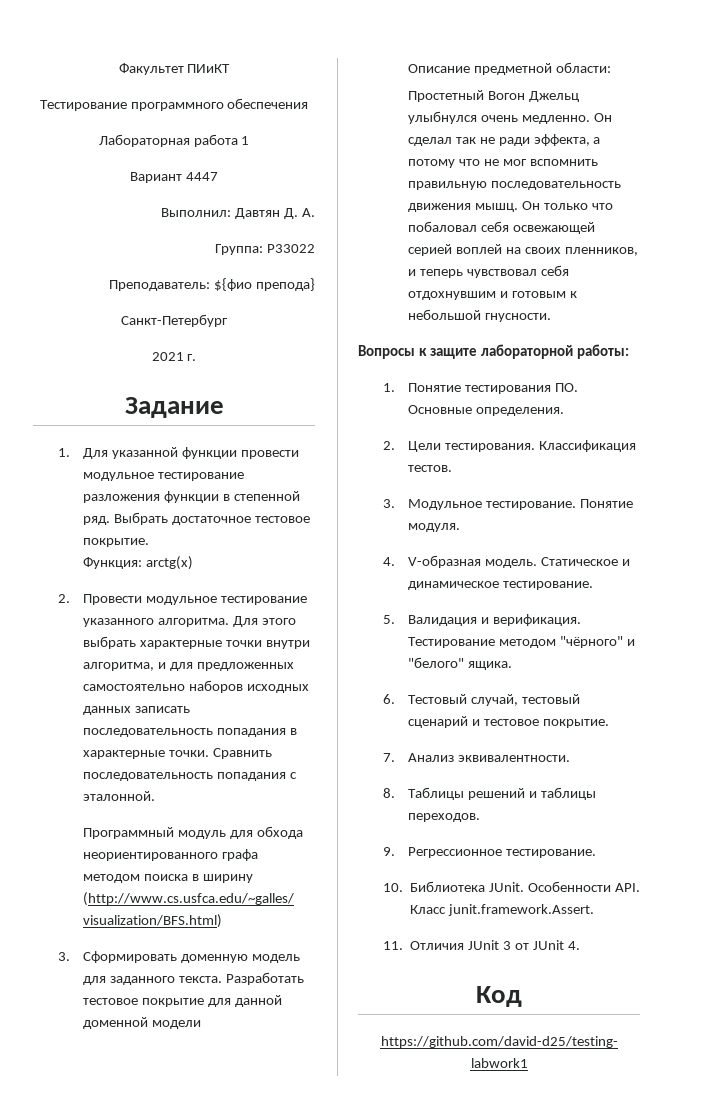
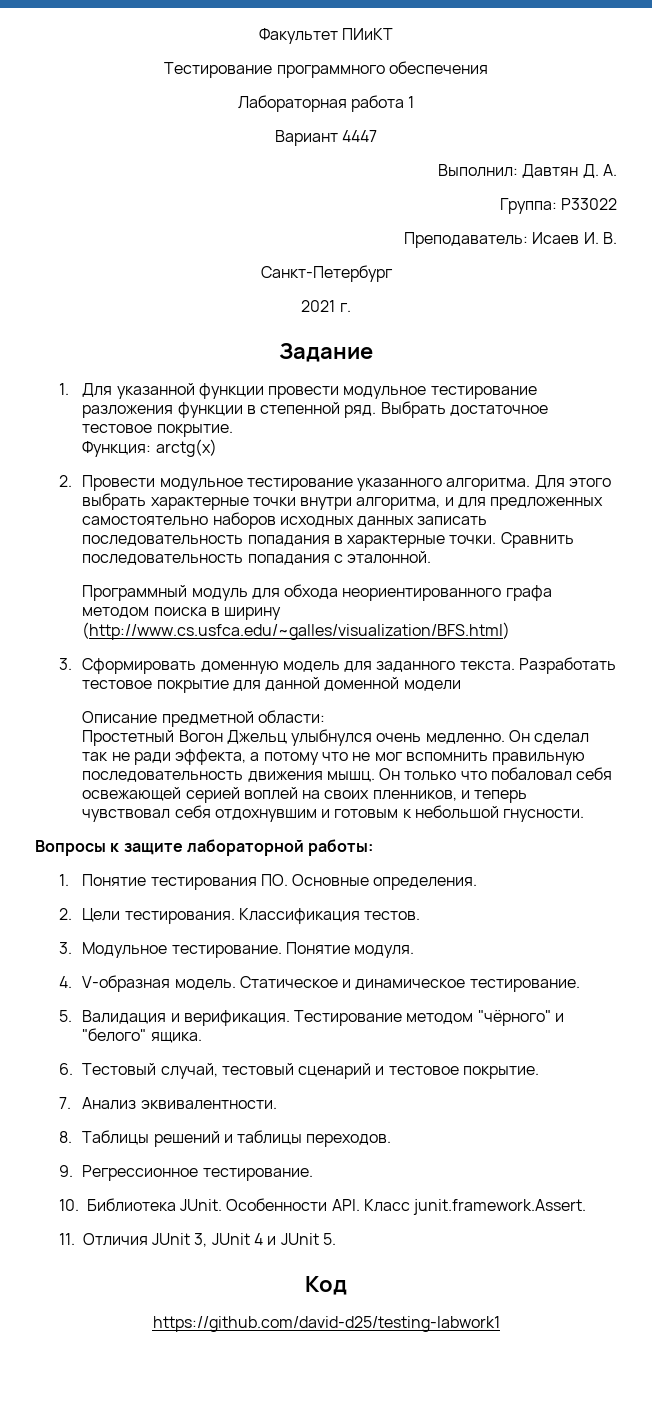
[214,278,315,291] ${фио препода} -> [532,232,617,244] Исаев И. В.
[503,940,580,950] 3 от JUnit 4. -> [194,1233,336,1247] 3, JUnit 4 и JUnit 5.

